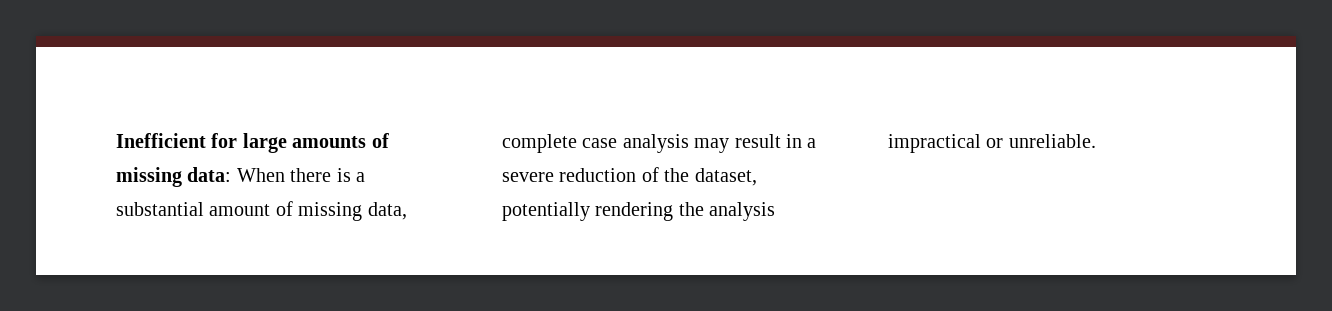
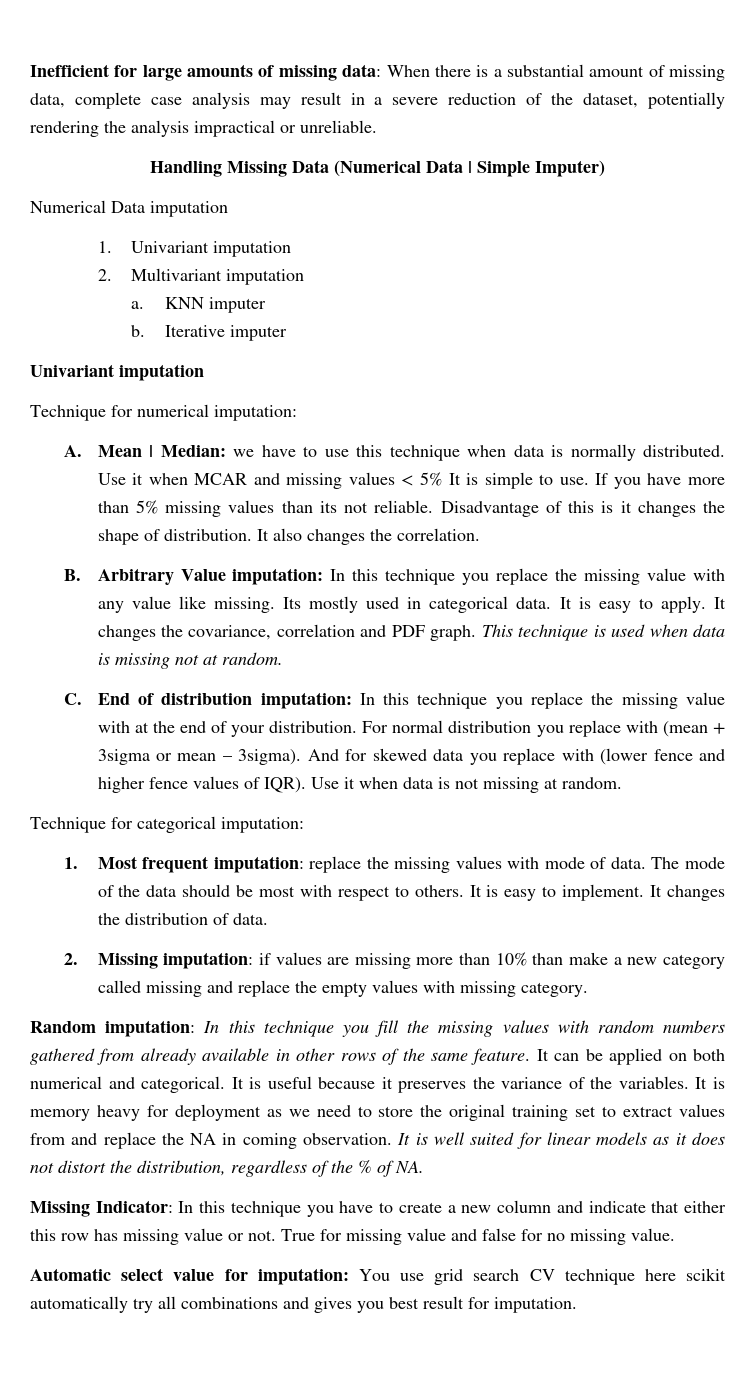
(1096, 141) none -> [150,160,605,177] [30,200,228,217] [97,241,292,257] [97,268,305,285] [131,297,267,313] [131,325,288,341] [30,364,204,381] [30,404,297,421] [63,444,725,461] [97,472,725,489] [97,500,725,517] [97,528,480,545] [63,568,725,585] [97,596,726,613] [97,624,726,641] [97,652,283,669] [63,692,725,709] [97,720,725,737] [97,748,726,765] [97,776,622,793] [30,816,304,833] [63,856,725,873] [97,884,726,901] [97,913,268,925] [63,952,725,969] [97,980,588,997] [30,1020,725,1037] [30,1048,725,1065] [30,1076,725,1093] [30,1104,725,1121] [30,1132,725,1149] [30,1160,424,1177] [30,1200,727,1217] [30,1228,675,1245] [30,1268,726,1285] [30,1296,577,1313] // Handling Missing Data (Numerical Data | Simple Imputer) // Numerical Data imputation // 1. Univariant imputation // 2. Multivariant imputation // a. KNN imputer // b. Iterative imputer // Univariant imputation // Technique for numerical imputation: // A. Mean | Median: we have to use this technique when data is normally distributed. Use it when MCAR and missing values < 5% It is simple to use. If you have more than 5% missing values than its not reliable. Disadvantage of this is it changes the shape of distribution. It also changes the correlation. // B. Arbitrary Value imputation: In this technique you replace the missing value with any value like missing. Its mostly used in categorical data. It is easy to apply. It changes the covariance, correlation and PDF graph. This technique is used when data is missing not at random. // C. End of distribution imputation: In this technique you replace the missing value with at the end of your distribution. For normal distribution you replace with (mean + 3sigma or mean – 3sigma). And for skewed data you replace with (lower fence and higher fence values of IQR). Use it when data is not missing at random. // Technique for categorical imputation: // 1. Most frequent imputation: replace the missing values with mode of data. The mode of the data should be most with respect to others. It is easy to implement. It changes the distribution of data. // 2. Missing imputation: if values are missing more than 10% than make a new category called missing and replace the empty values with missing category. // Random imputation: In this technique you fill the missing values with random numbers gathered from already available in other rows of the same feature. It can be applied on both numerical and categorical. It is useful because it preserves the variance of the variables. It is memory heavy for deployment as we need to store the original training set to extract values from and replace the NA in coming observation. It is well suited for linear models as it does not distort the distribution, regardless of the % of NA. // Missing Indicator: In this technique you have to create a new column and indicate that either this row has missing value or not. True for missing value and false for no missing value. // Automatic select value for imputation: You use grid search CV technique here scikit automatically try all combinations and gives you best result for imputation.

